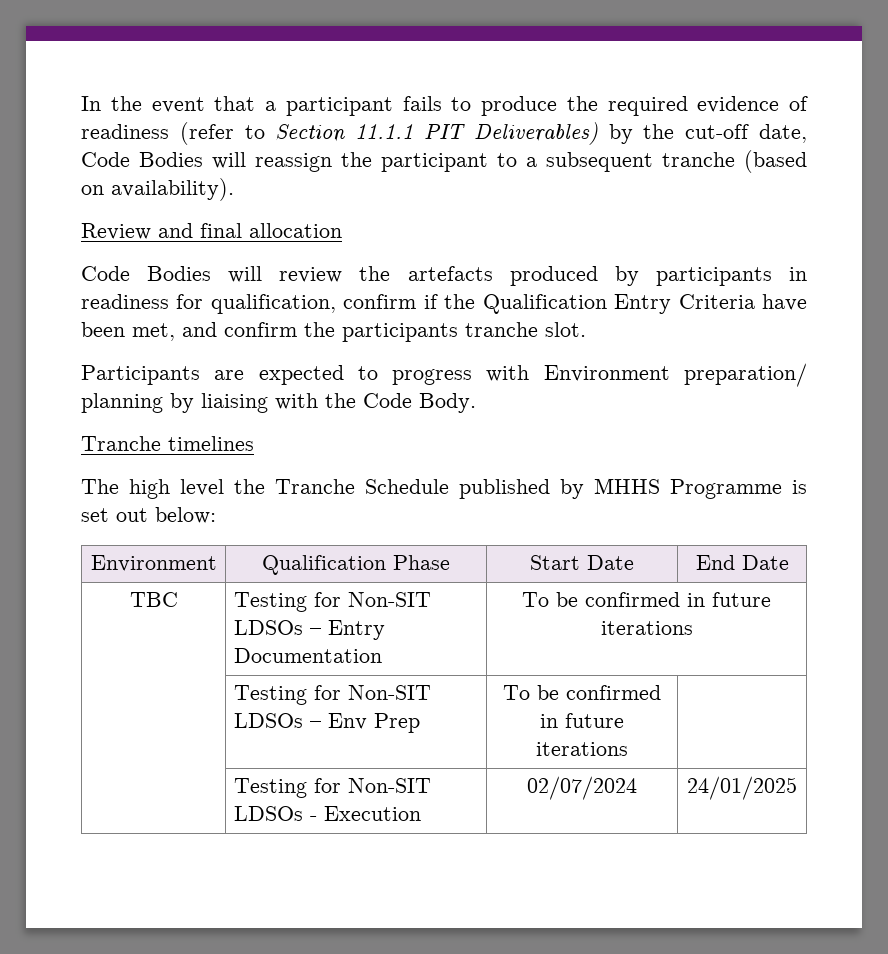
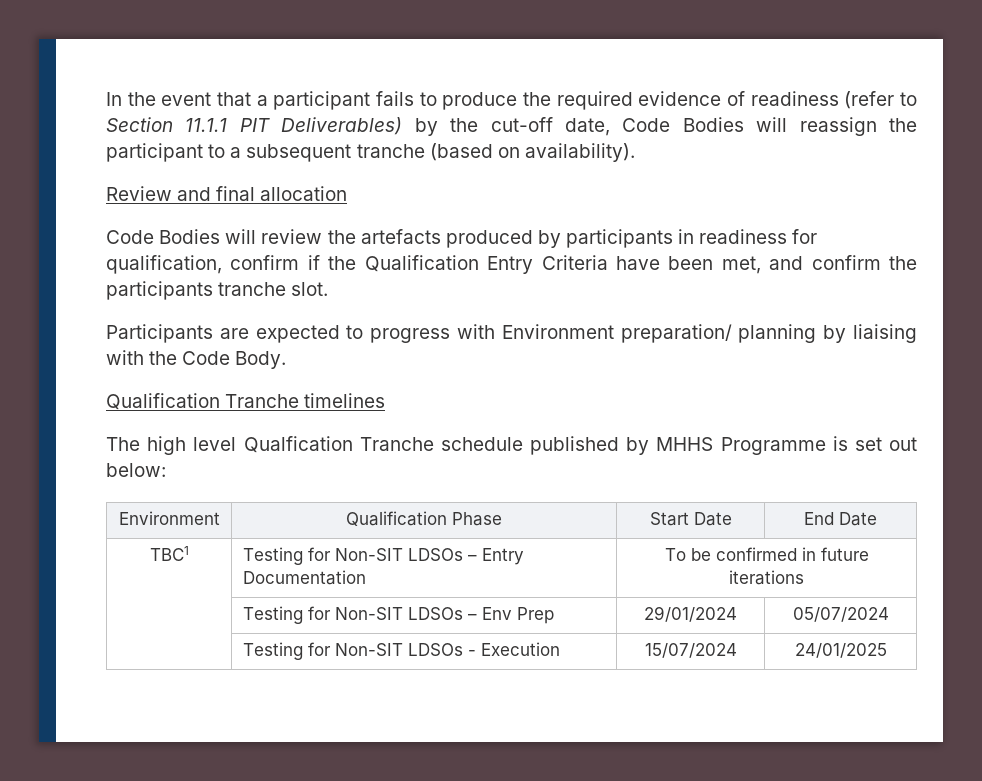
(476, 403) none -> [106,393,220,410] Qualification
[234,479,449,494] the Tranche Schedule -> [243,436,523,453] Qualfication Tranche schedule
[129,592,178,607] TBC -> [149,546,189,561] TBC1
[503,685,661,700] [540,713,624,728] [536,742,628,756] To be confirmed in future iterations | -> [644,606,737,622] [792,607,889,622] 29/01/2024 | 05/07/2024
[527,776,637,800] 02/07/2024 -> [644,643,737,658] 15/07/2024

